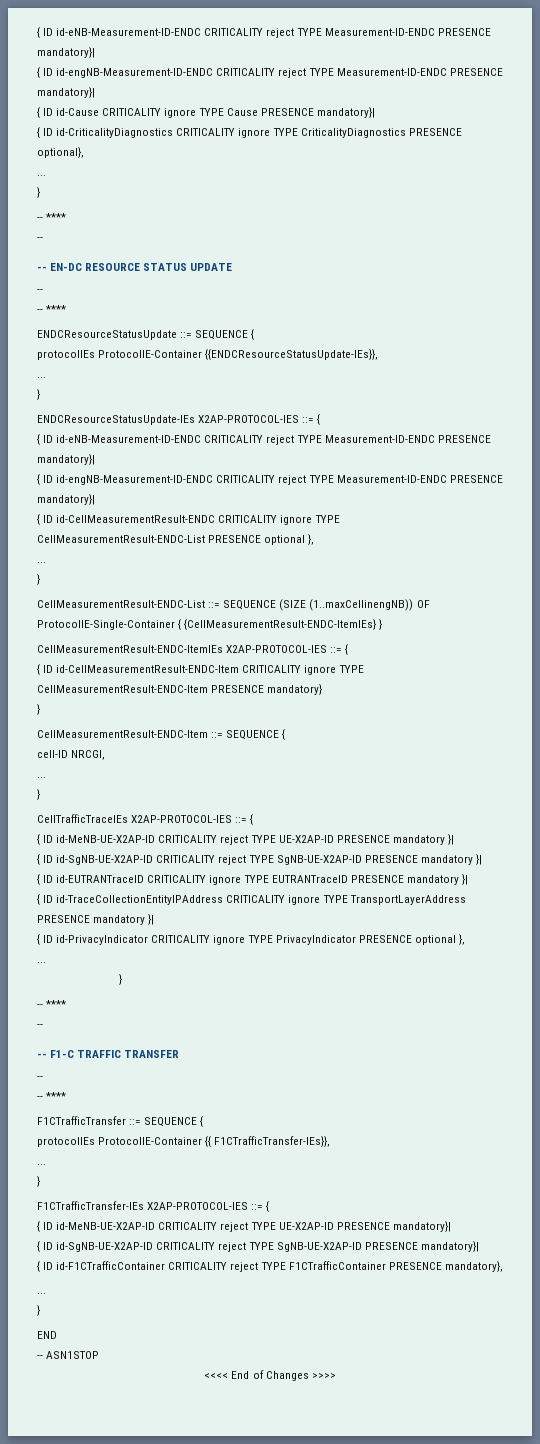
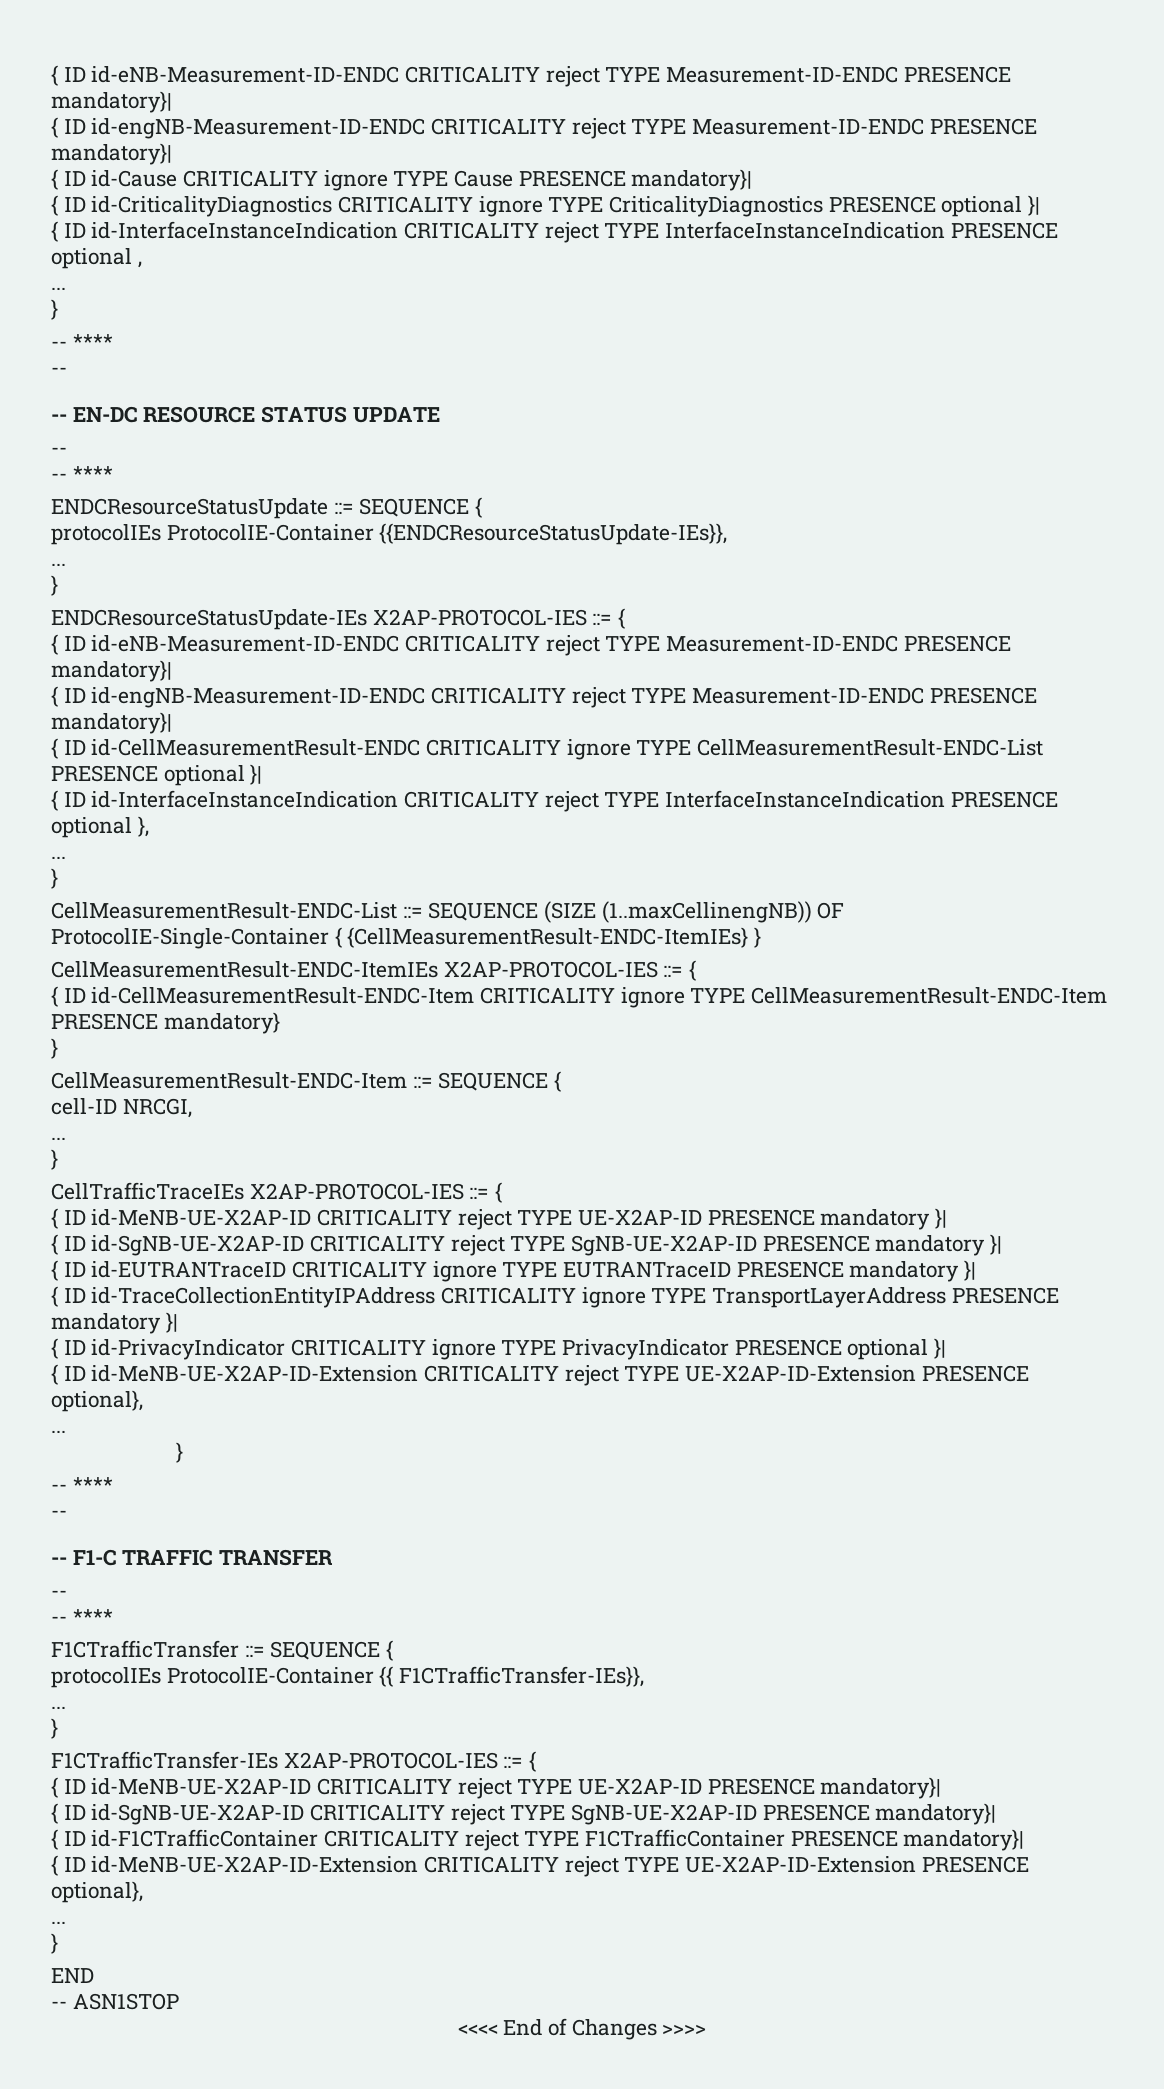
[37,147,84,158] optional}, -> [941,195,1041,217] [51,221,1058,243] [51,248,142,269] optional }| // { ID id-InterfaceInstanceIndication CRITICALITY reject TYPE InterfaceInstanceIndication PRESENCE optional ,
(306, 540) none -> [250,764,263,785] [51,790,1058,812] [51,817,132,838] }| // { ID id-InterfaceInstanceIndication CRITICALITY reject TYPE InterfaceInstanceIndication PRESENCE optional
[458,934,465,945] }, -> [934,1338,947,1359] [51,1364,1029,1386] [51,1390,143,1412] }| // { ID id-MeNB-UE-X2AP-ID-Extension CRITICALITY reject TYPE UE-X2AP-ID-Extension PRESENCE optional},
[444,1261,503,1272] mandatory}, -> [903,1829,1025,1851] [51,1855,1029,1877] [51,1881,143,1903] mandatory}| // { ID id-MeNB-UE-X2AP-ID-Extension CRITICALITY reject TYPE UE-X2AP-ID-Extension PRESENCE optional},

